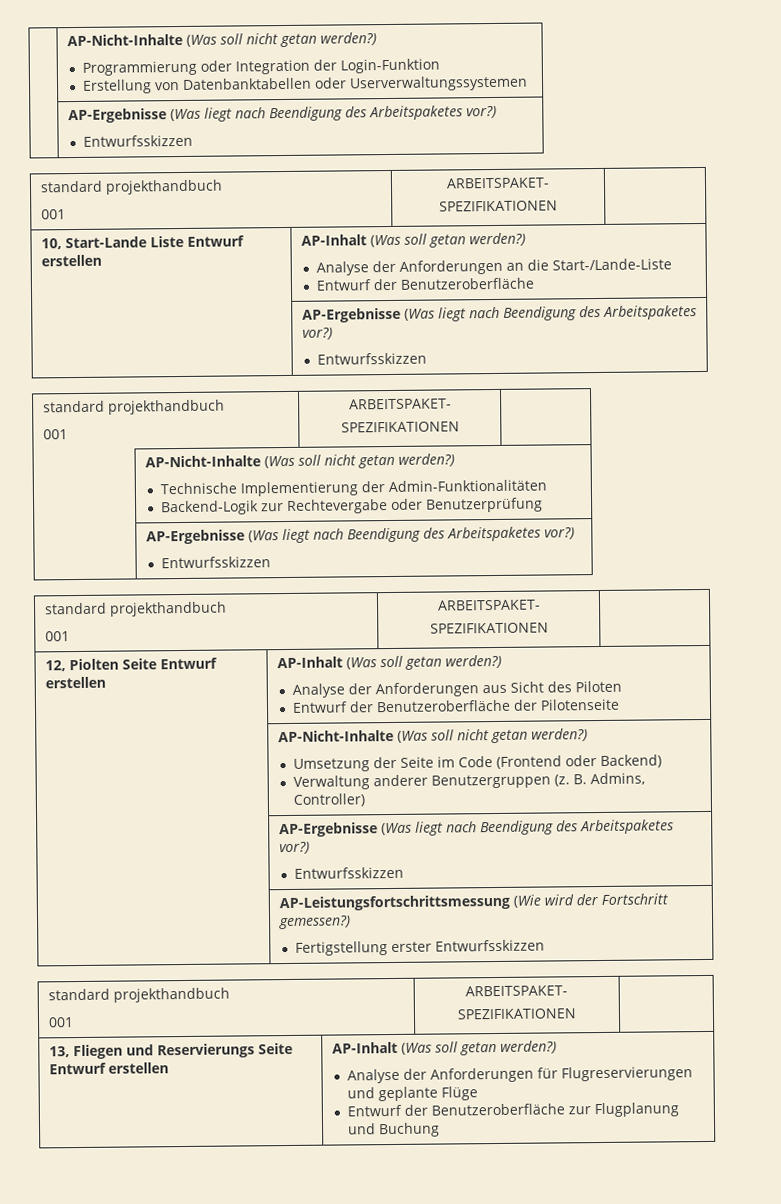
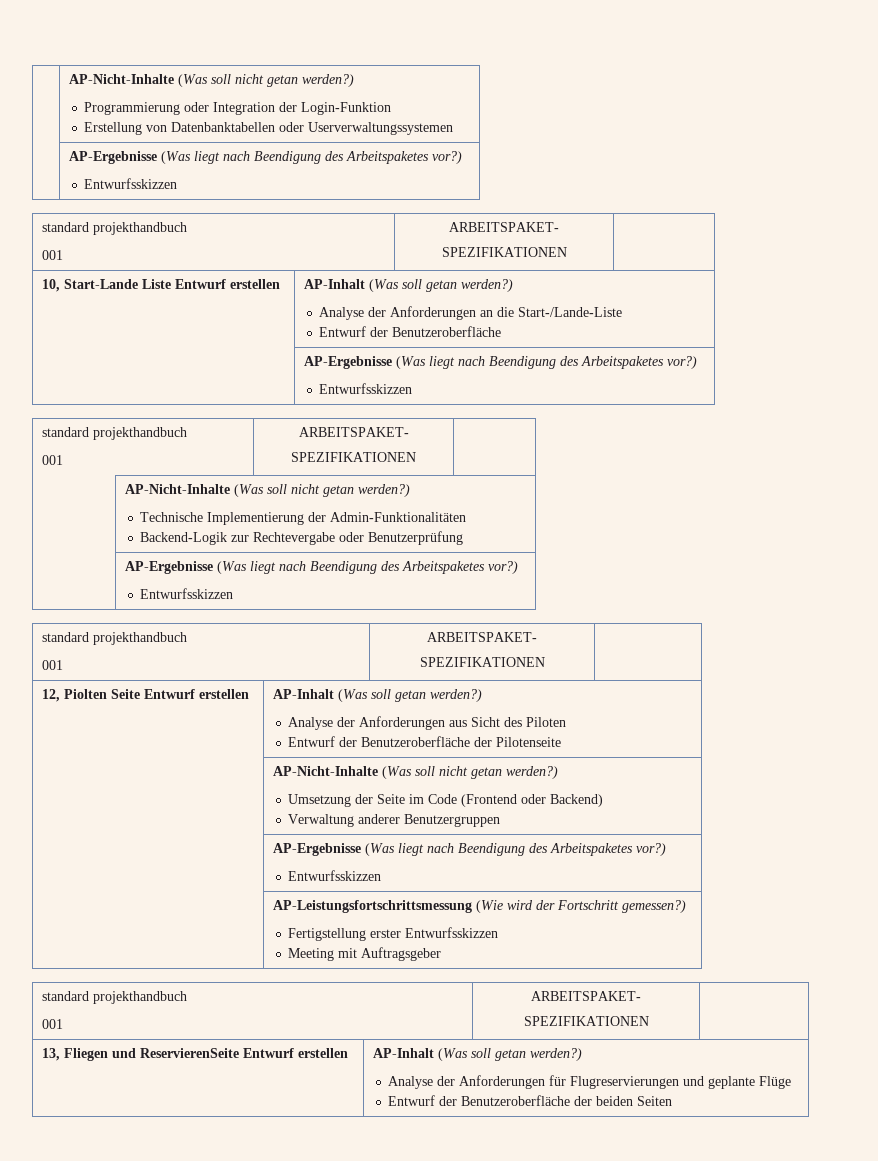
[554,772,646,787] [293,793,366,807] (z. B. Admins, Controller) -> (501, 820) none
(546, 945) none -> [288,947,442,961] // Meeting mit Auftragsgeber
[156,1042,293,1059] Reservierungs Seite -> [139,1048,239,1058] ReservierenSeite
[568,1102,680,1118] [348,1122,441,1138] zur Flugplanung und Buchung -> [574,1096,673,1106] der beiden Seiten

